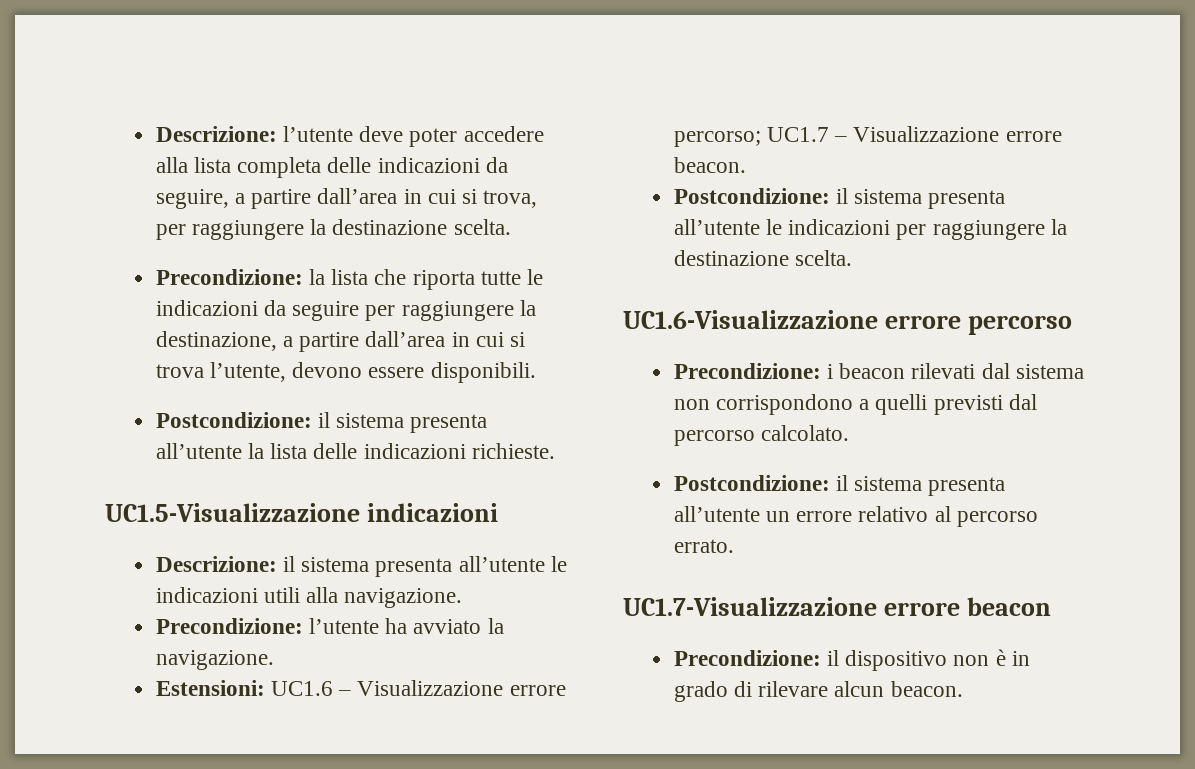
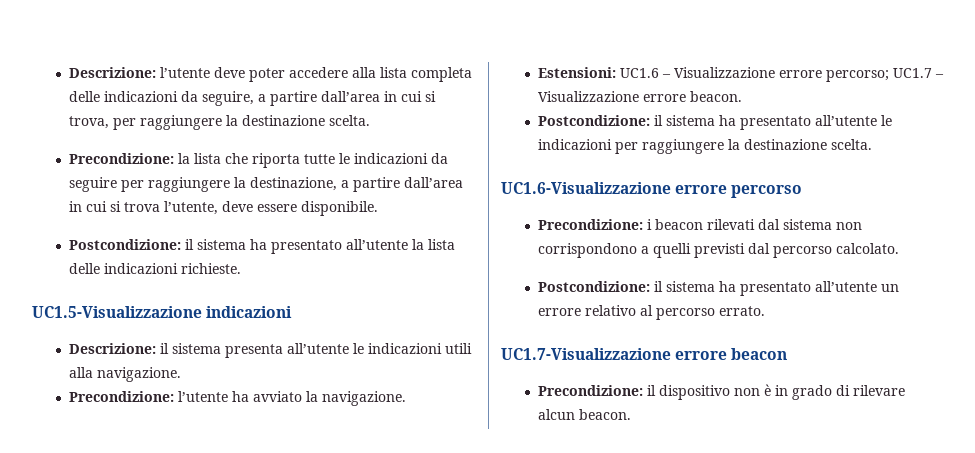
[292,362,536,383] [155,412,488,433] devono essere disponibili. // Postcondizione: il sistema presenta -> [221,201,378,216] [68,239,342,254] deve essere disponibile. // Postcondizione: il sistema ha presentato
[928,190,1006,209] presenta -> [718,115,811,130] ha presentato
[928,477,1006,496] presenta -> [718,281,811,296] ha presentato

